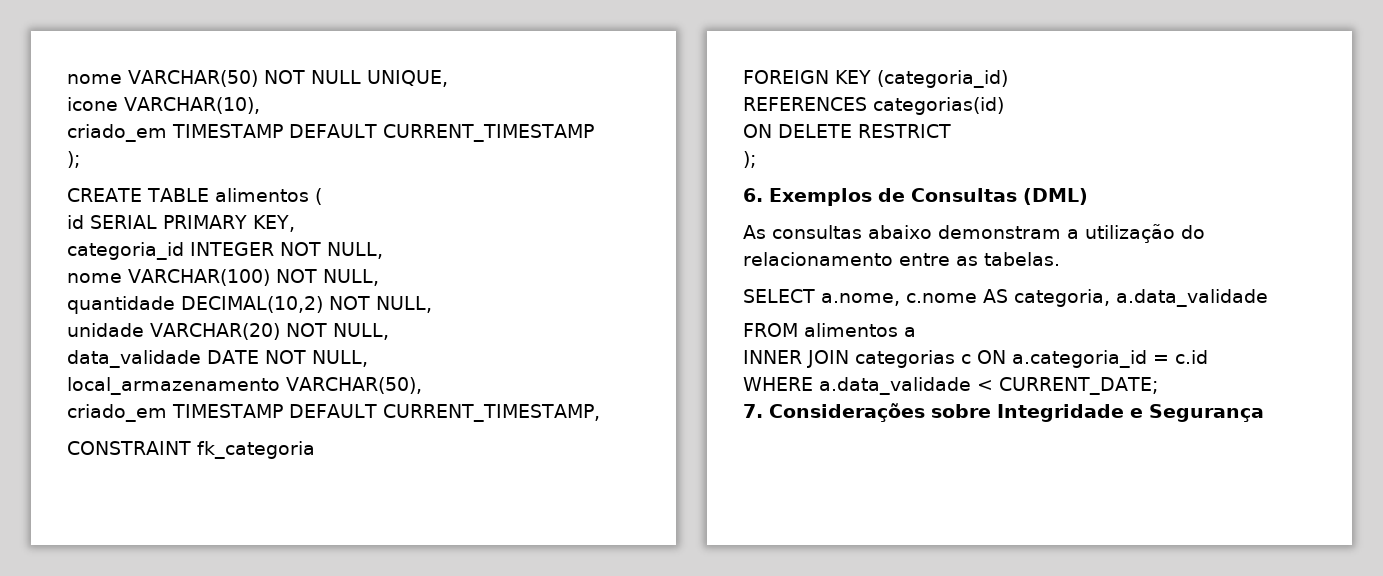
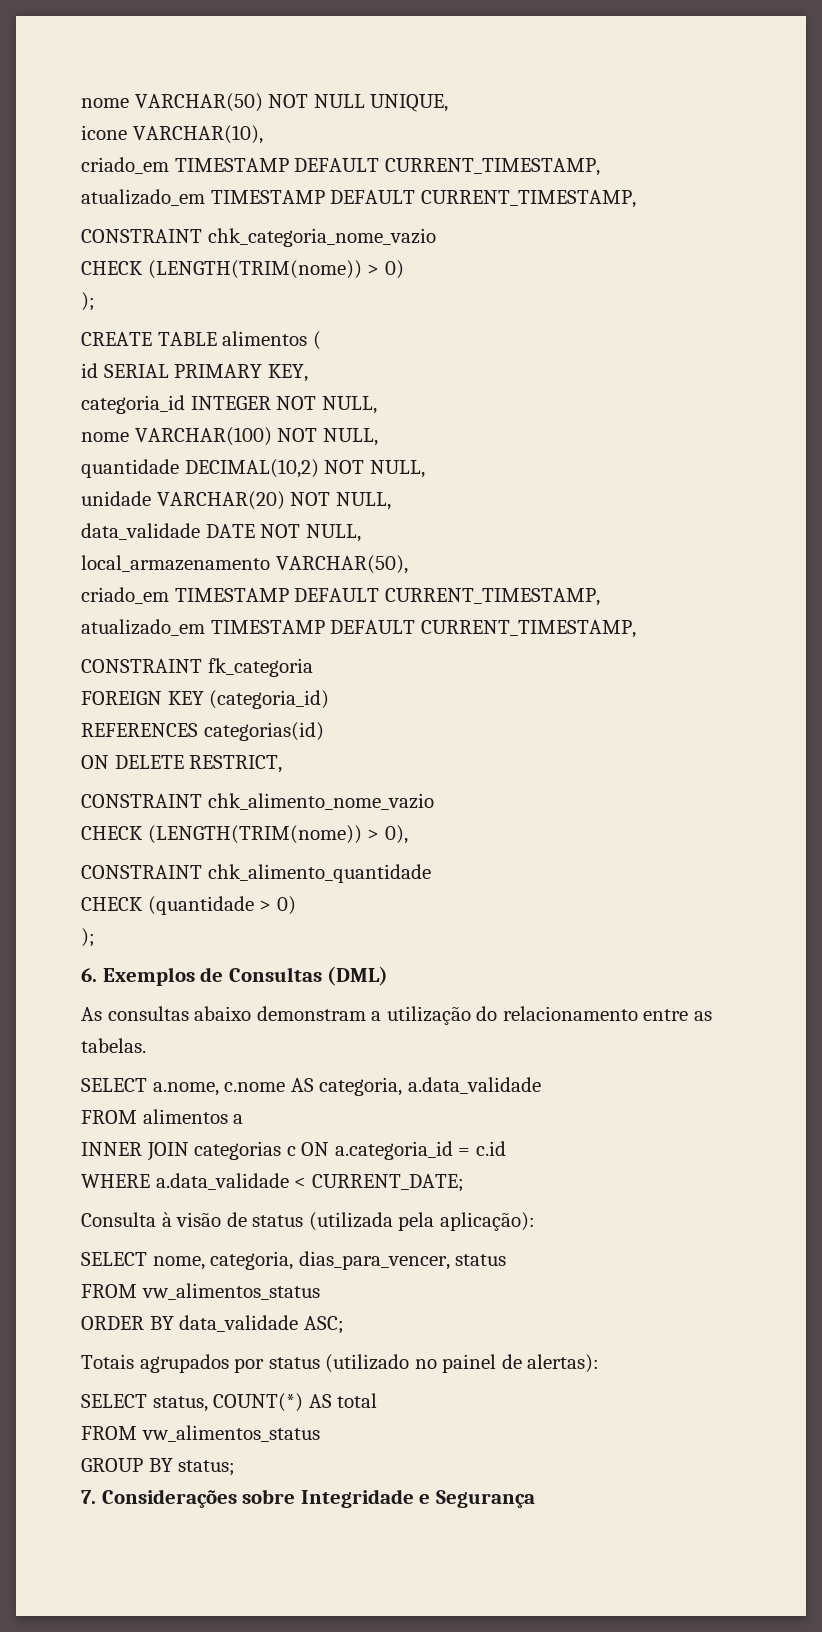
[382,124,594,142] CURRENT_TIMESTAMP -> [384,158,600,176] [81,189,636,208] [81,228,436,247] [81,260,404,279] CURRENT_TIMESTAMP, // atualizado_em TIMESTAMP DEFAULT CURRENT_TIMESTAMP, // CONSTRAINT chk_categoria_nome_vazio // CHECK (LENGTH(TRIM(nome)) > 0)
(600, 413) none -> [81,619,636,638] // atualizado_em TIMESTAMP DEFAULT CURRENT_TIMESTAMP,
[858,124,951,138] RESTRICT -> [189,755,283,773] [81,793,434,810] [81,825,408,844] [81,864,431,883] [81,896,296,915] RESTRICT, // CONSTRAINT chk_alimento_nome_vazio // CHECK (LENGTH(TRIM(nome)) > 0), // CONSTRAINT chk_alimento_quantidade // CHECK (quantidade > 0)
(1158, 386) none -> [81,1212,535,1231] [81,1251,507,1270] [81,1283,320,1300] [81,1315,344,1334] [81,1354,600,1373] [81,1393,378,1412] [81,1425,320,1442] [81,1458,236,1476] // Consulta à visão de status (utilizada pela aplicação): // SELECT nome, categoria, dias_para_vencer, status // FROM vw_alimentos_status // ORDER BY data_validade ASC; // Totais agrupados por status (utilizado no painel de alertas): // SELECT status, COUNT(*) AS total // FROM vw_alimentos_status // GROUP BY status;

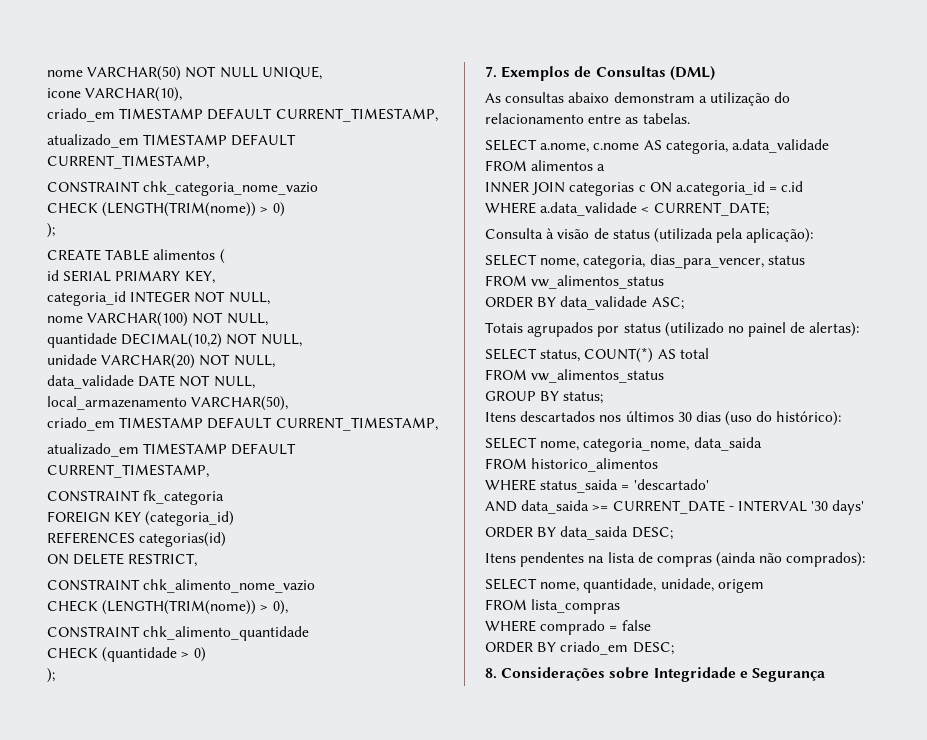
[81,968,97,982] 6. -> [485,66,497,78] 7.
[81,1490,96,1504] 7. -> [485,411,842,426] [485,437,762,452] [485,458,659,472] [485,479,709,493] [485,500,865,515] [485,526,673,540] [485,552,866,567] [485,578,764,593] [485,599,621,614] [485,620,651,635] [485,641,674,655] [485,668,497,679] Itens descartados nos últimos 30 dias (uso do histórico): // SELECT nome, categoria_nome, data_saida // FROM historico_alimentos // WHERE status_saida = 'descartado' // AND data_saida >= CURRENT_DATE - INTERVAL '30 days' // ORDER BY data_saida DESC; // Itens pendentes na lista de compras (ainda não comprados): // SELECT nome, quantidade, unidade, origem // FROM lista_compras // WHERE comprado = false // ORDER BY criado_em DESC; // 8.

